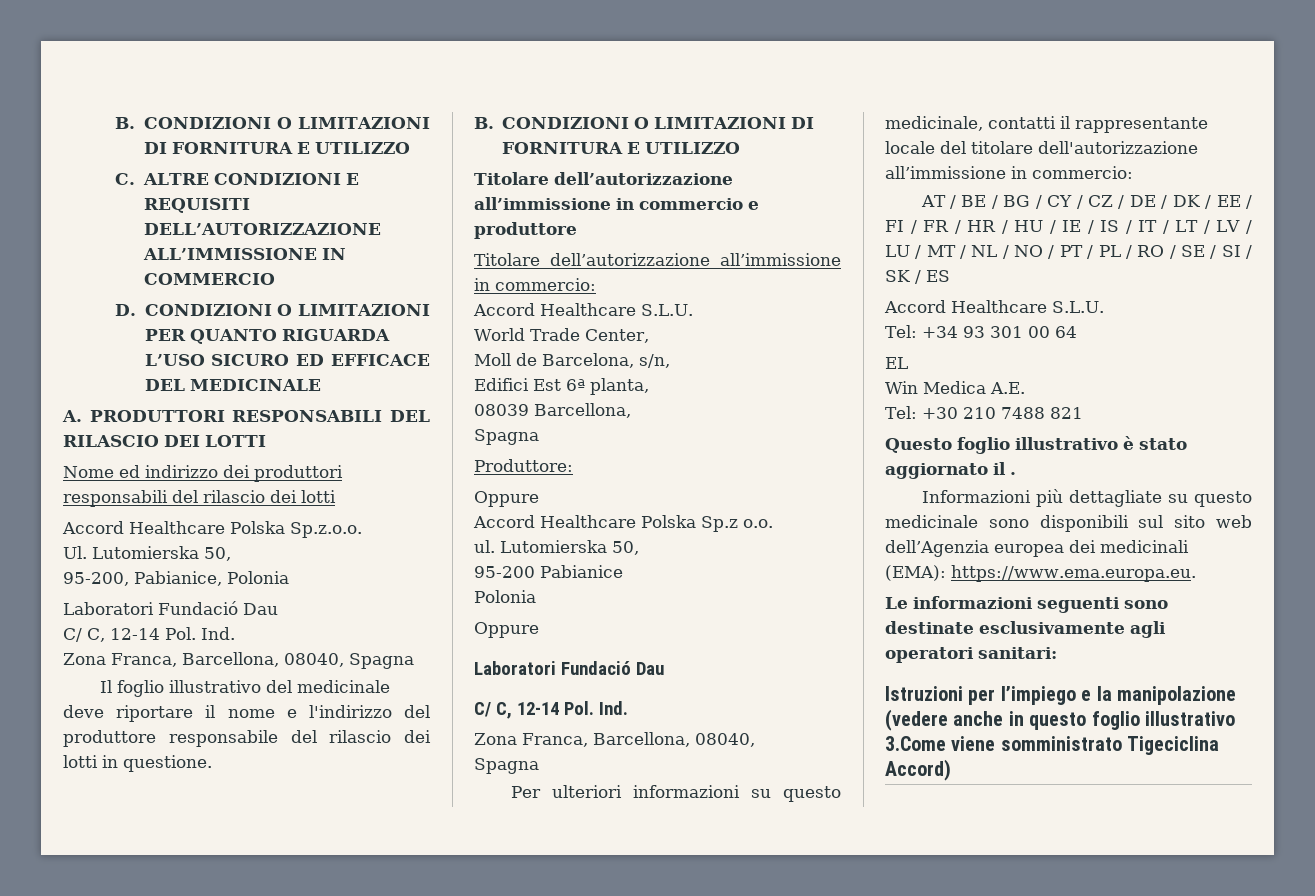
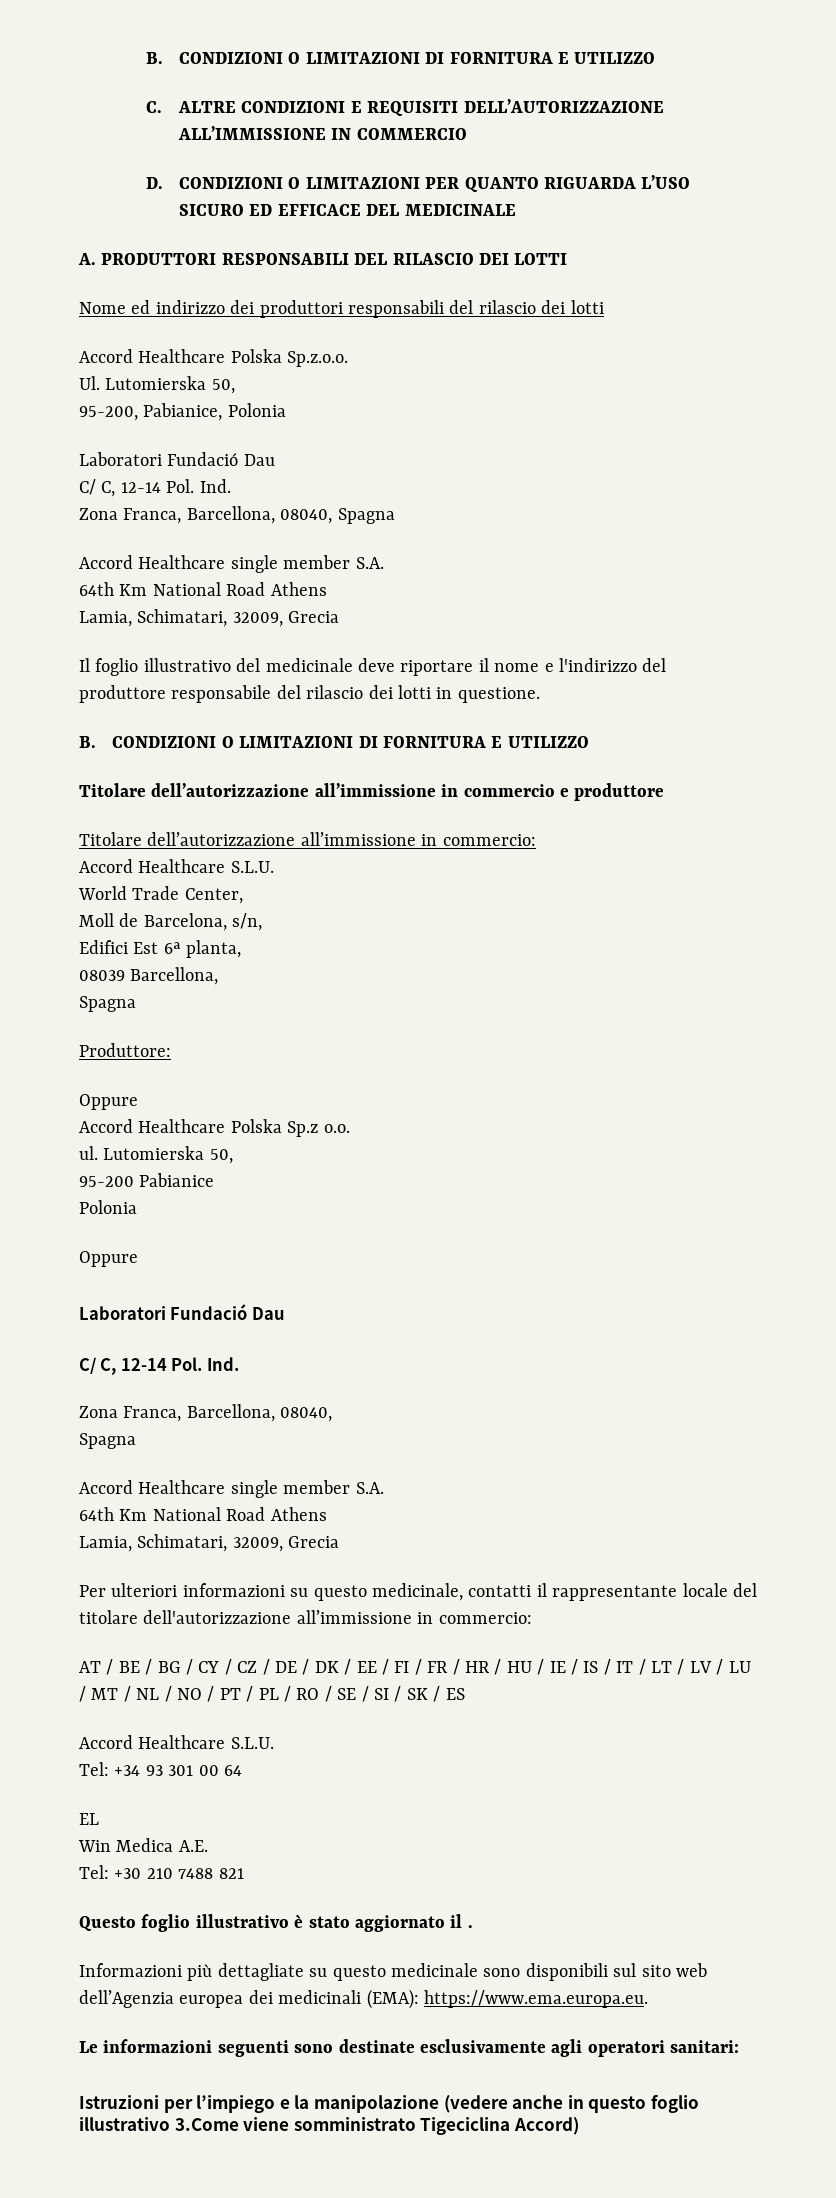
(414, 661) none -> [79,555,384,573] [79,582,327,596] [79,609,340,627] // Accord Healthcare single member S.A. // 64th Km National Road Athens // Lamia, Schimatari, 32009, Grecia
(539, 766) none -> [79,1480,384,1498] [79,1507,327,1521] [79,1534,340,1552] // Accord Healthcare single member S.A. // 64th Km National Road Athens // Lamia, Schimatari, 32009, Grecia

